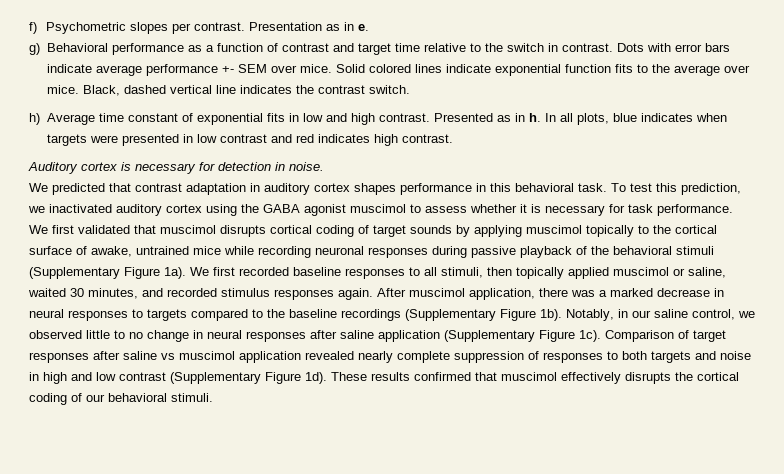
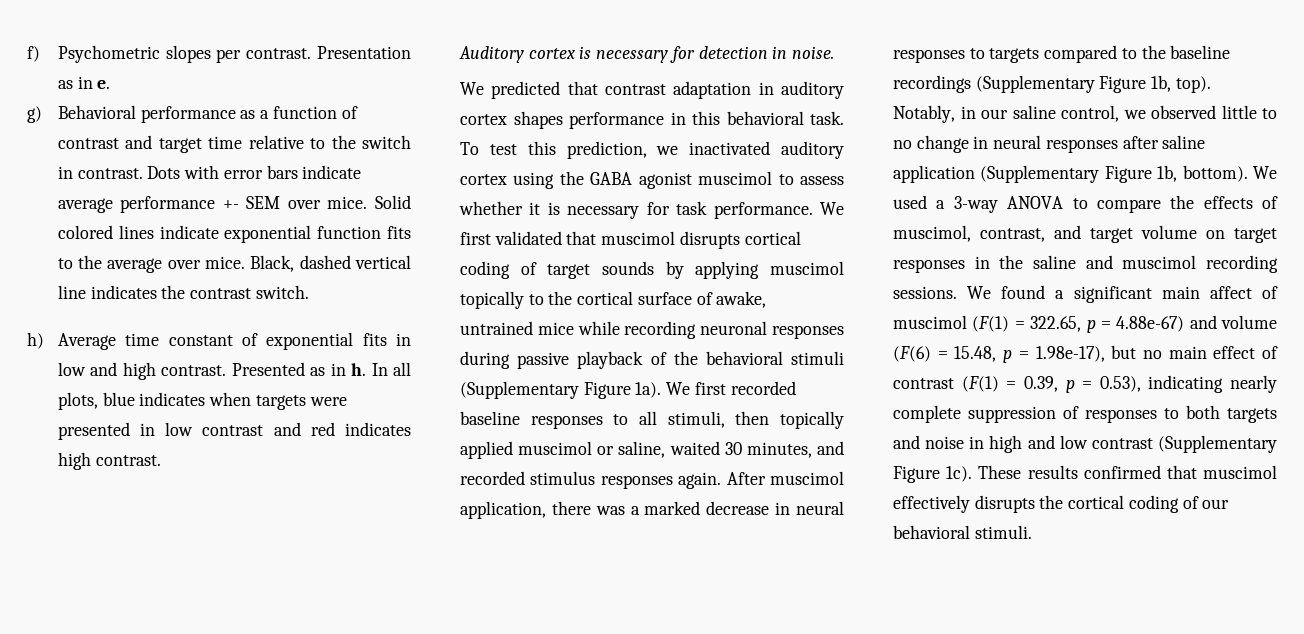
[540,309,562,321] 1b). -> [1151,75,1211,93] 1b, top).
[579,330,726,342] [29,351,354,363] 1c). Comparison of target responses after saline vs muscimol application revealed -> [1157,165,1277,182] [893,195,1278,213] [893,225,1277,243] [893,255,1278,273] [893,285,1278,303] [893,315,1277,333] [893,345,1278,363] [893,375,1224,393] 1b, bottom). We used a 3-way ANOVA to compare the effects of muscimol, contrast, and target volume on target responses in the saline and muscimol recording sessions. We found a significant main affect of muscimol (F(1) = 322.65, p = 4.88e-67) and volume (F(6) = 15.48, p = 1.98e-17), but no main effect of contrast (F(1) = 0.39, p = 0.53), indicating
[305,372,327,384] 1d). -> [946,466,973,482] 1c).

